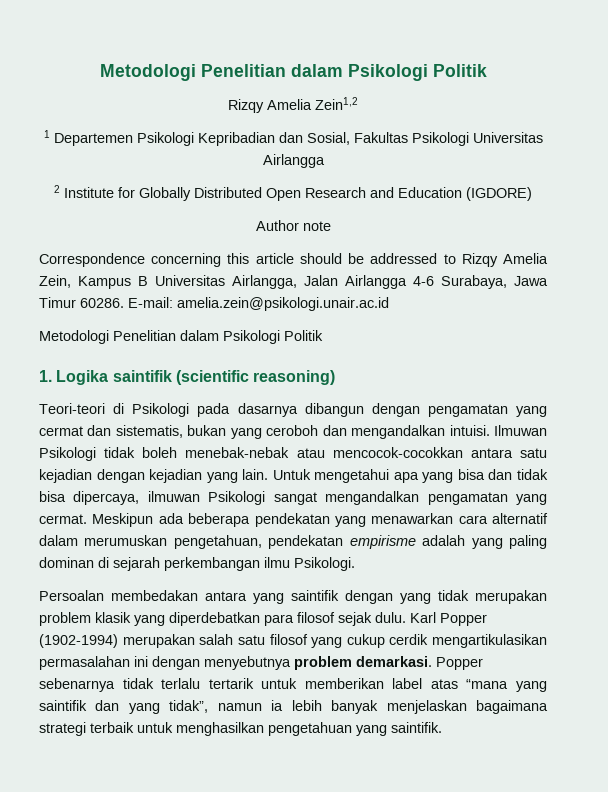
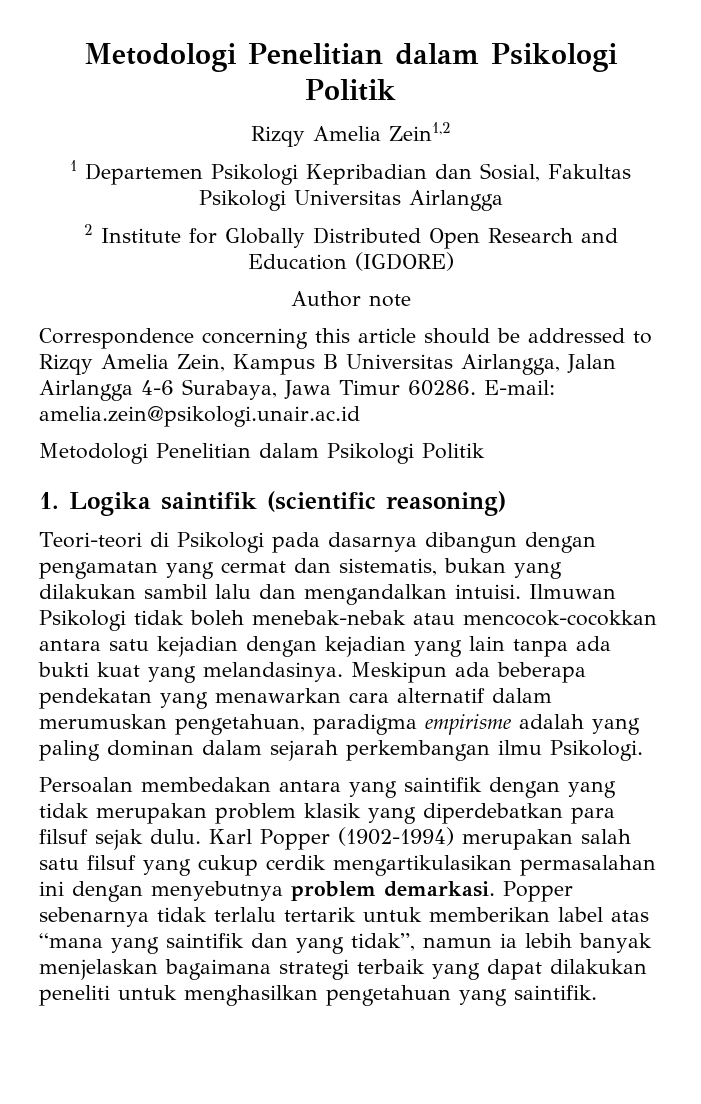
[266,425,319,436] ceroboh -> [39,584,251,599] dilakukan sambil lalu
[242,469,548,483] [39,491,547,505] [39,514,87,524] lain. Untuk mengetahui apa yang bisa dan tidak bisa dipercaya, ilmuwan Psikologi sangat mengandalkan pengamatan yang cermat. -> [469,636,611,657] [38,662,343,683] lain tanpa ada bukti kuat yang melandasinya.
[268,535,344,549] pendekatan -> [313,714,417,735] paradigma
[98,557,109,568] di -> [202,740,262,755] dalam
[297,612,335,623] filosof -> [39,829,88,844] filsuf
[269,634,308,645] filosof -> [87,855,136,870] filsuf
(134, 727) none -> [432,959,647,980] [39,985,110,1006] yang dapat dilakukan peneliti

